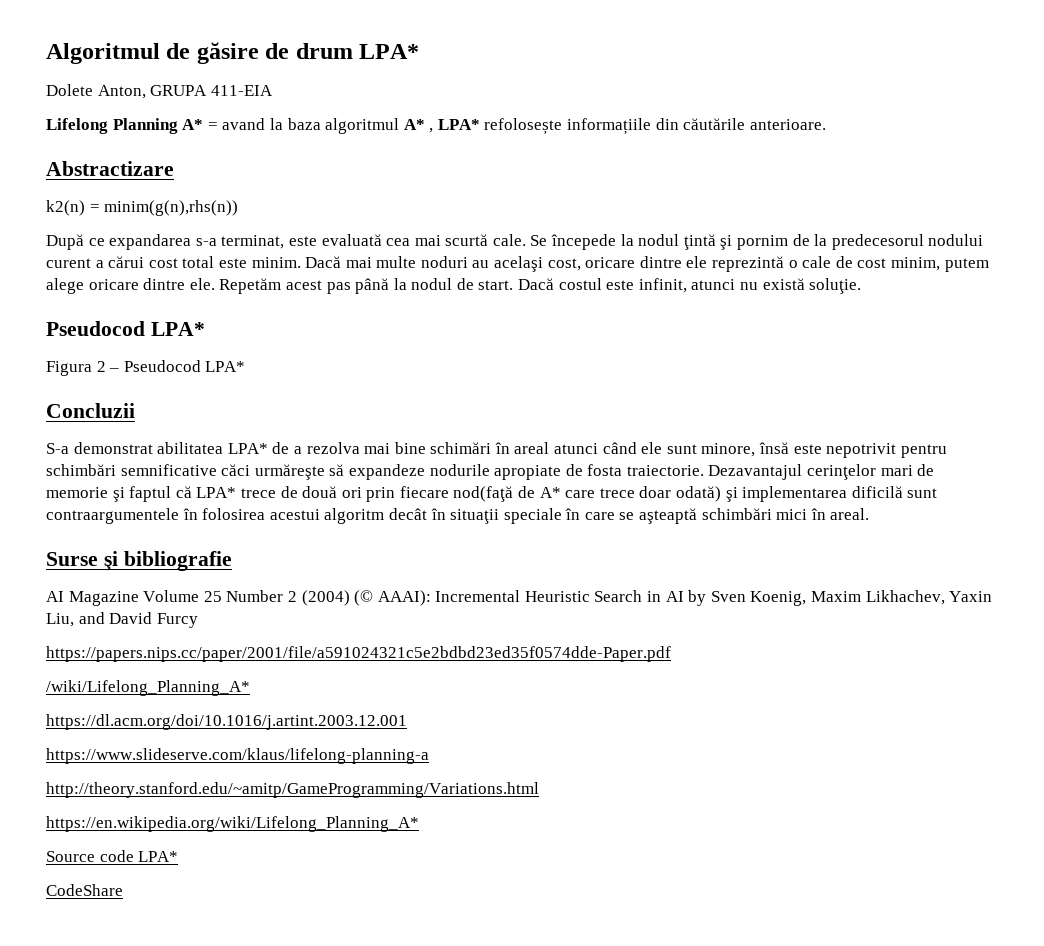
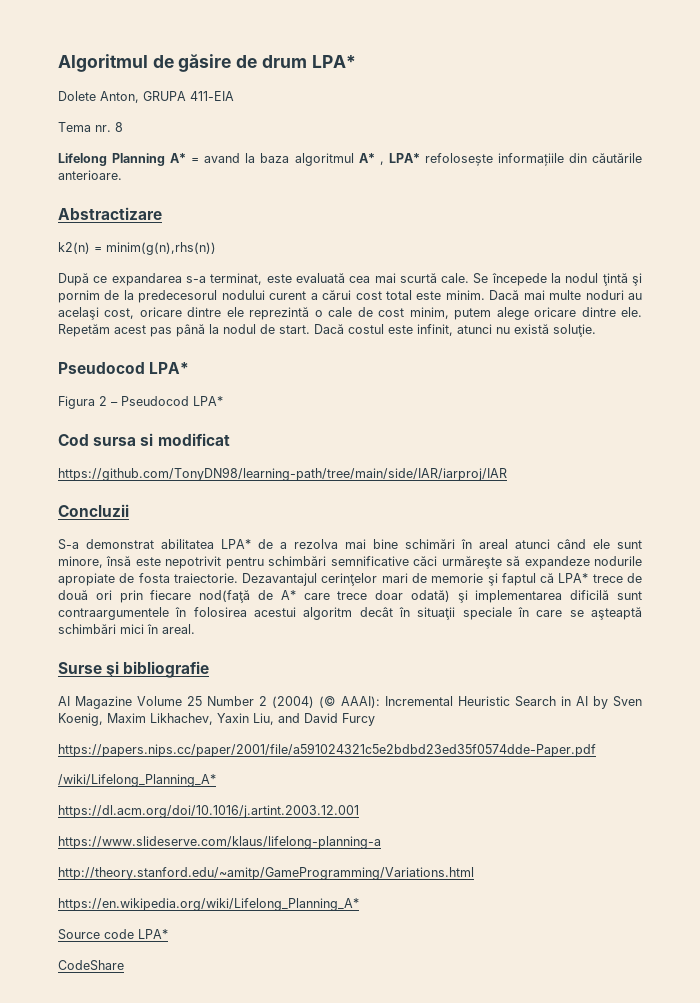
(273, 90) none -> [58,122,123,132] // Tema nr. 8
(246, 366) none -> [58,433,230,446] [58,467,507,481] // Cod sursa si modificat // https://github.com/TonyDN98/learning-path/tree/main/side/IAR/iarproj/IAR

